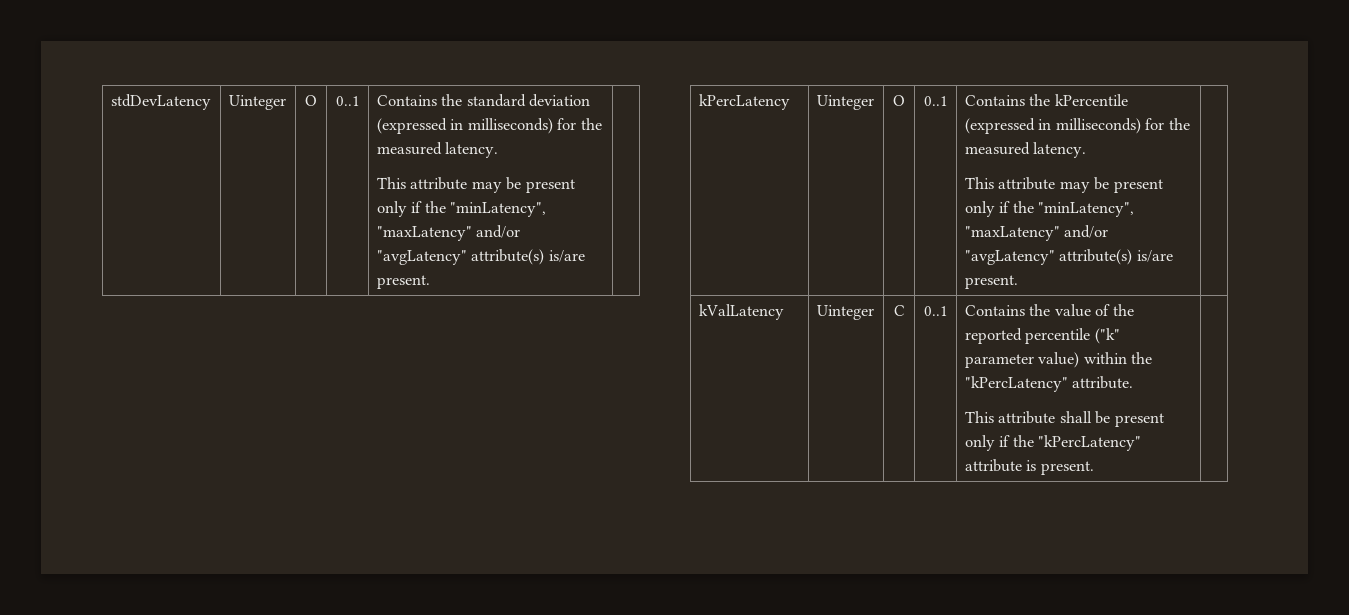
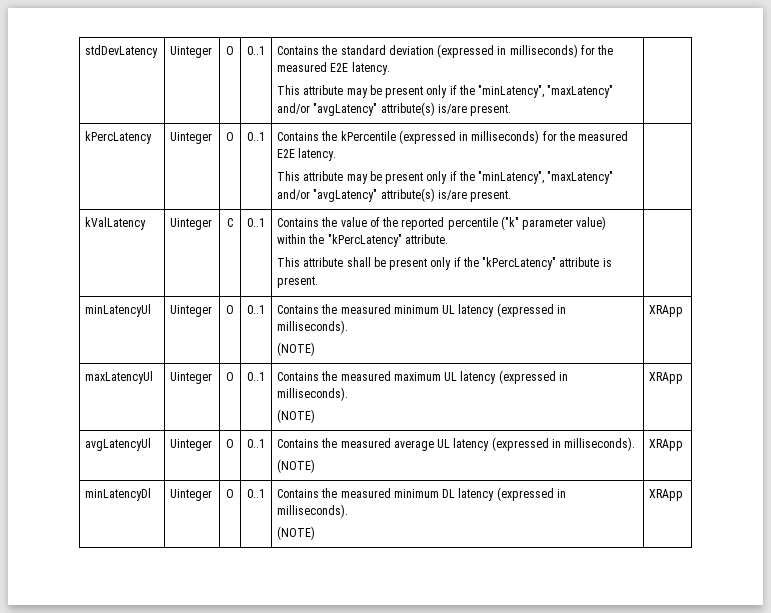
(442, 148) none -> [330,63,349,72] E2E
(1030, 148) none -> [277,149,296,158] E2E
(1094, 468) none -> [85,304,152,317] [170,305,213,317] [226,305,234,314] [247,305,265,314] [277,303,566,317] [277,320,349,334] [277,342,316,356] [649,305,684,317] [85,371,154,384] [170,372,213,384] [226,372,234,381] [247,372,265,381] [277,370,568,384] [277,387,349,401] [277,409,316,423] [649,372,684,384] [85,438,152,451] [170,439,213,451] [226,439,234,448] [247,439,265,448] [277,437,636,451] [277,459,316,473] [649,439,684,451] [85,488,152,501] [170,489,213,501] [226,489,234,498] [247,489,265,498] [277,487,566,501] [277,504,349,518] [277,526,316,540] [649,489,684,501] // minLatencyUl | Uinteger | O | 0..1 | Contains the measured minimum UL latency (expressed in milliseconds). // (NOTE) | XRApp // maxLatencyUl | Uinteger | O | 0..1 | Contains the measured maximum UL latency (expressed in milliseconds). // (NOTE) | XRApp // avgLatencyUl | Uinteger | O | 0..1 | Contains the measured average UL latency (expressed in milliseconds). // (NOTE) | XRApp // minLatencyDl | Uinteger | O | 0..1 | Contains the measured minimum DL latency (expressed in milliseconds). // (NOTE) | XRApp

